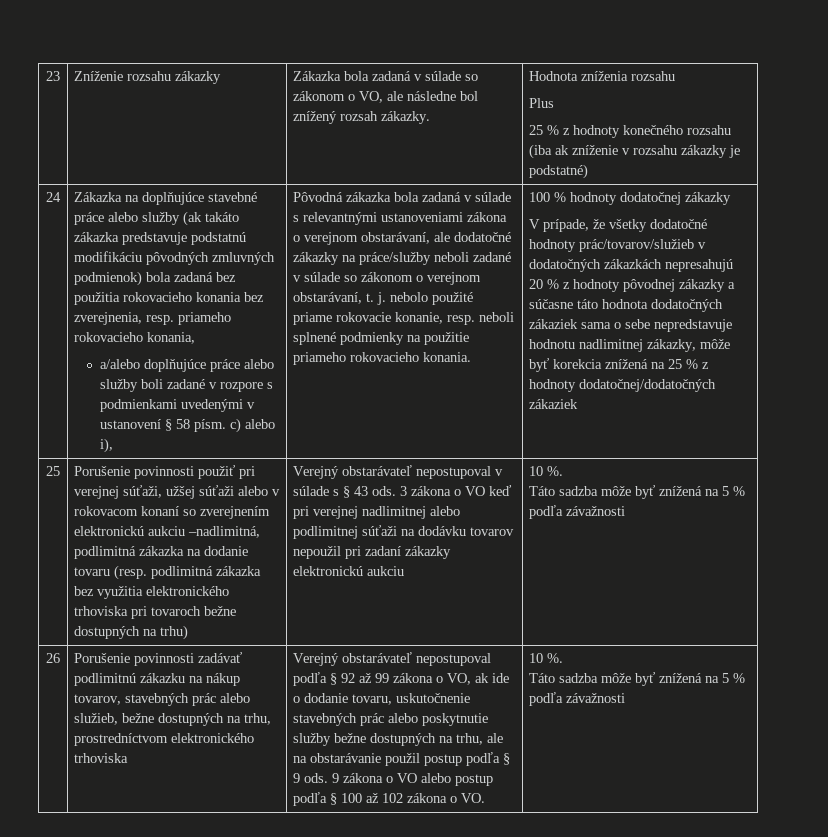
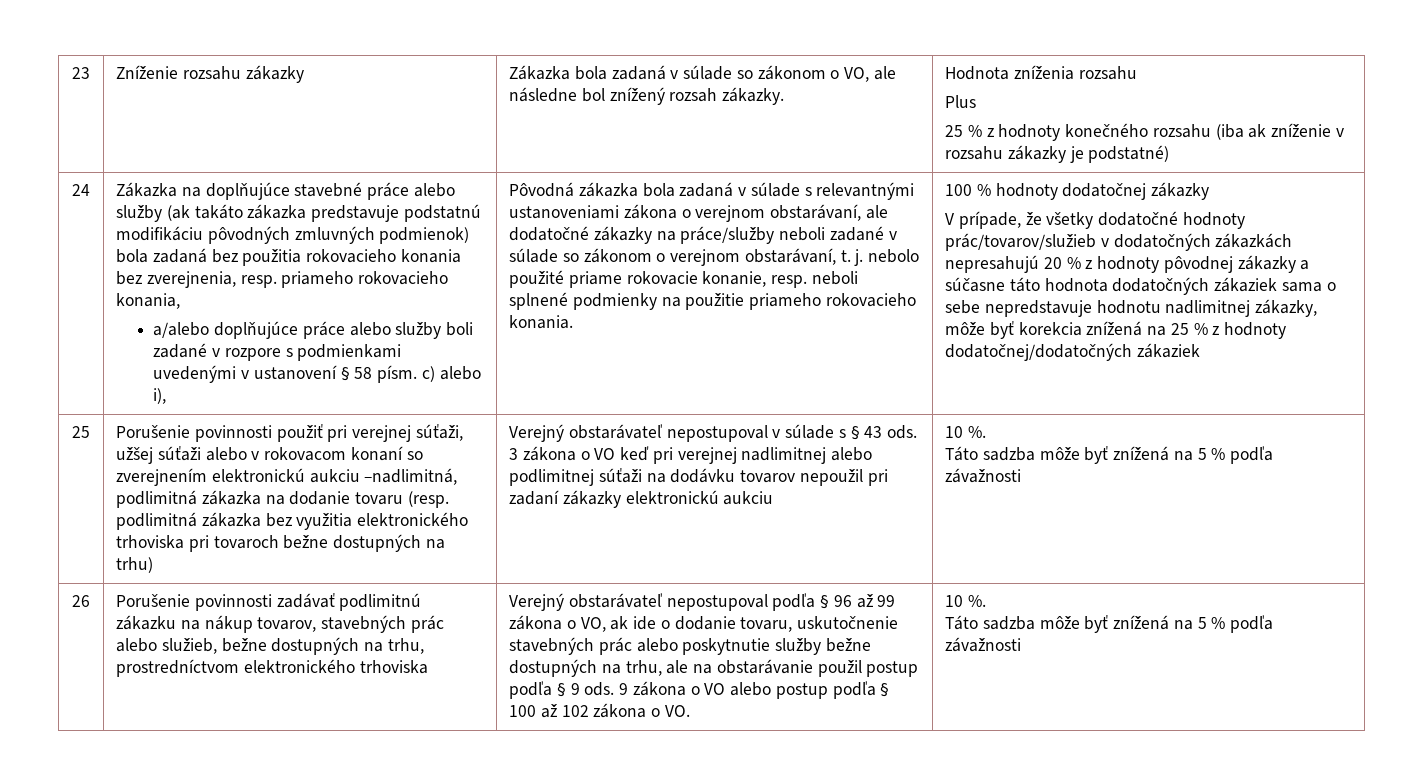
[341,673,356,683] 92 -> [833,595,852,607] 96

